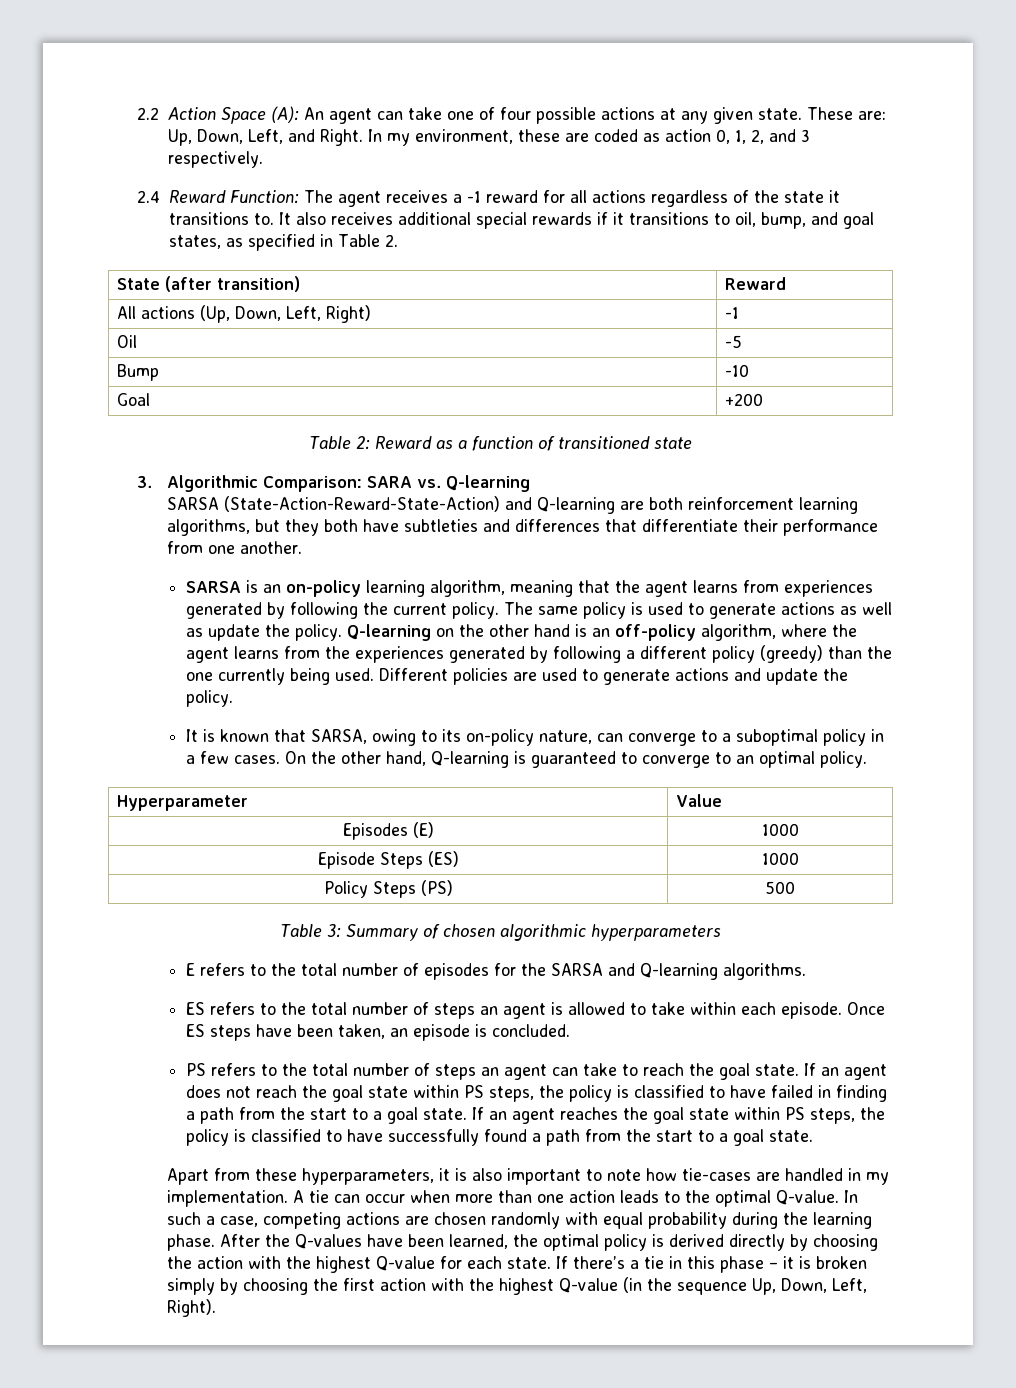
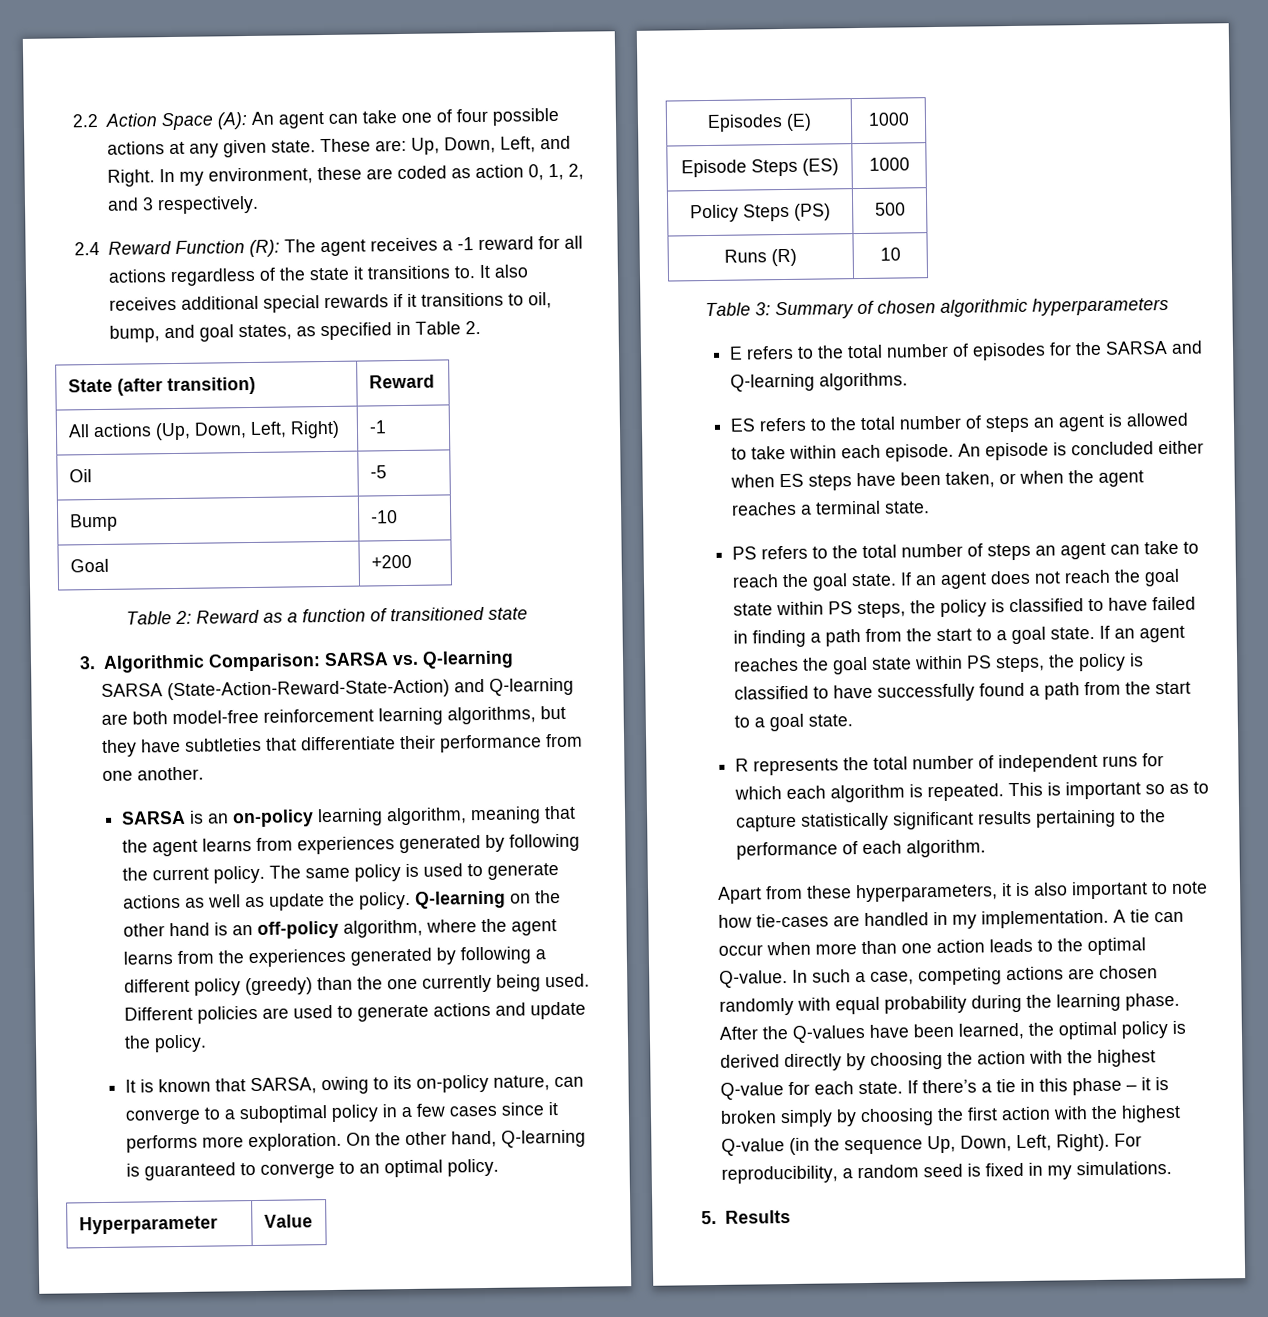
[230,190,300,204] Function: -> [174,239,280,258] Function (R):
[366,476,412,488] SARA -> [323,652,389,667] SARSA
(683, 503) none -> [171,709,259,725] model-free
[323,519,358,532] both -> (137, 748) none
[482,519,600,532] and differences -> (262, 744) none
[234,755,281,764] cases. -> [448,1102,558,1117] [125,1132,342,1153] cases since it performs more exploration.
(795, 887) none -> [724,248,797,267] [879,247,901,261] // Runs (R) | 10
[847,1002,886,1015] Once -> [957,440,1204,461] [729,474,775,488] An episode is concluded either when
[390,1024,571,1041] an episode is concluded. -> [998,469,1144,487] [730,500,930,516] or when the agent reaches a terminal state.
(814, 1136) none -> [734,753,1164,776] [733,781,1209,803] [735,809,1166,832] [735,839,986,860] // R represents the total number of independent runs for which each algorithm is repeated. This is important so as to capture statistically significant results pertaining to the performance of each algorithm.
(216, 1308) none -> [1113,1133,1142,1147] [720,1161,1172,1184] [700,1210,791,1225] For reproducibility, a random seed is fixed in my simulations. // 5. Results

